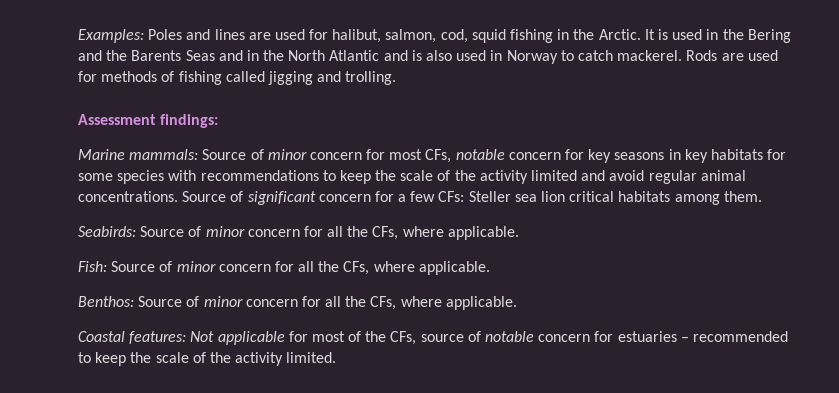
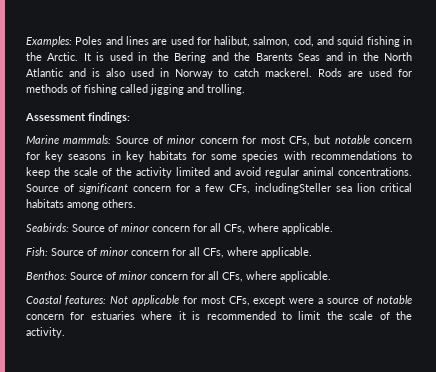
(468, 36) none -> [317,36,335,45] and
(452, 156) none -> [314,135,331,144] but
[438,191,511,202] CFs: Steller -> [229,183,331,194] CFs, includingSteller
[723,191,762,202] them. -> [102,199,136,208] others.
[347,226,369,237] the -> (221, 227) none
[318,261,340,272] the -> (200, 251) none
[345,296,367,307] the -> (219, 275) none
[348,331,417,345] of the CFs, -> [228,296,324,306] CFs, except were a
[680,337,689,342] – -> [141,311,201,320] where it is
[95,352,337,366] keep the scale of the activity limited. -> [298,311,413,320] [26,327,65,338] limit the scale of the activity.

